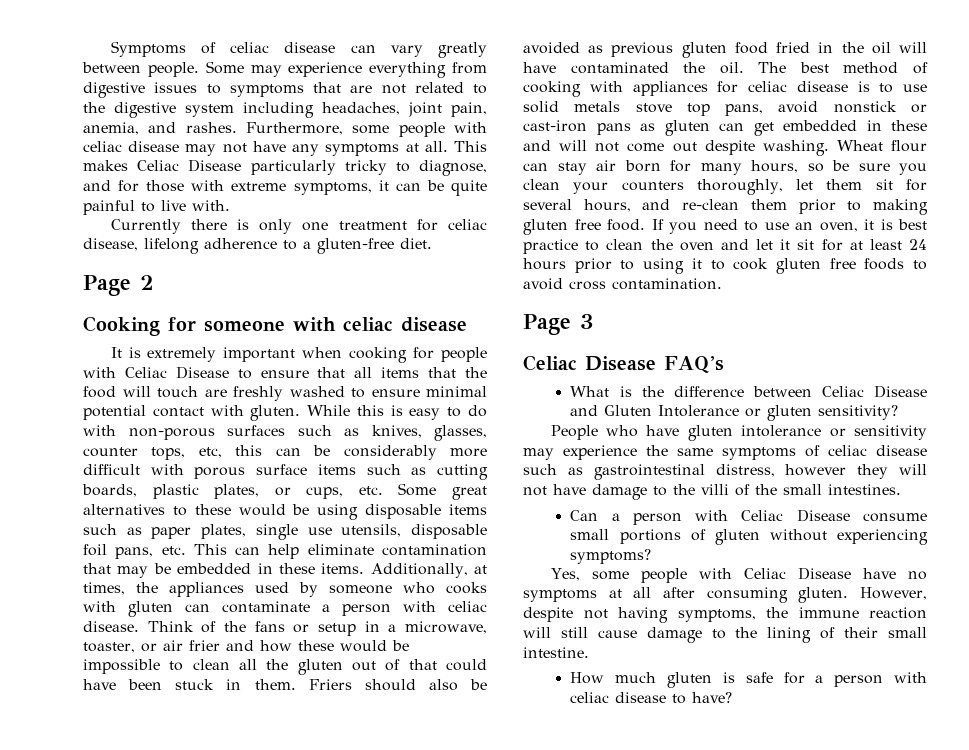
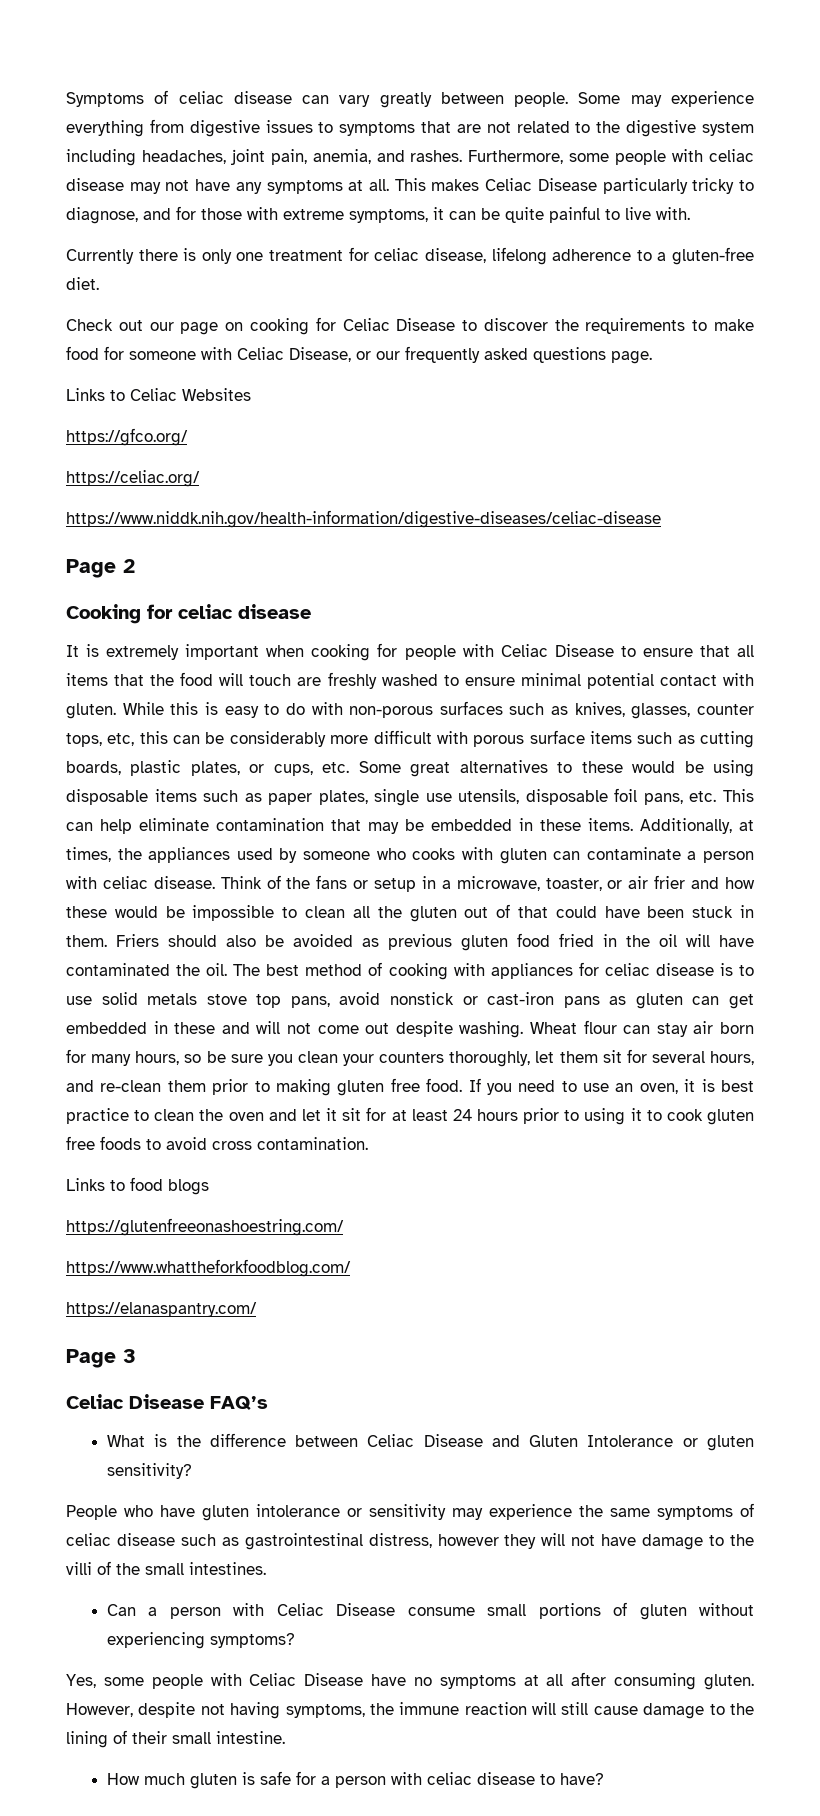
(432, 243) none -> [66,317,755,335] [66,346,652,364] [66,388,251,401] [66,428,188,446] [66,470,200,487] [66,510,661,528] // Check out our page on cooking for Celiac Disease to discover the requirements to make food for someone with Celiac Disease, or our frequently asked questions page. // Links to Celiac Websites // https://gfco.org/ // https://celiac.org/ // https://www.niddk.nih.gov/health-information/digestive-diseases/celiac-disease
[204,317,336,332] someone with -> (173, 611) none
(722, 284) none -> [66,1177,209,1195] [66,1218,344,1236] [66,1259,351,1277] [66,1302,257,1317] // Links to food blogs // https://glutenfreeonashoestring.com/ // https://www.whattheforkfoodblog.com/ // https://elanaspantry.com/

